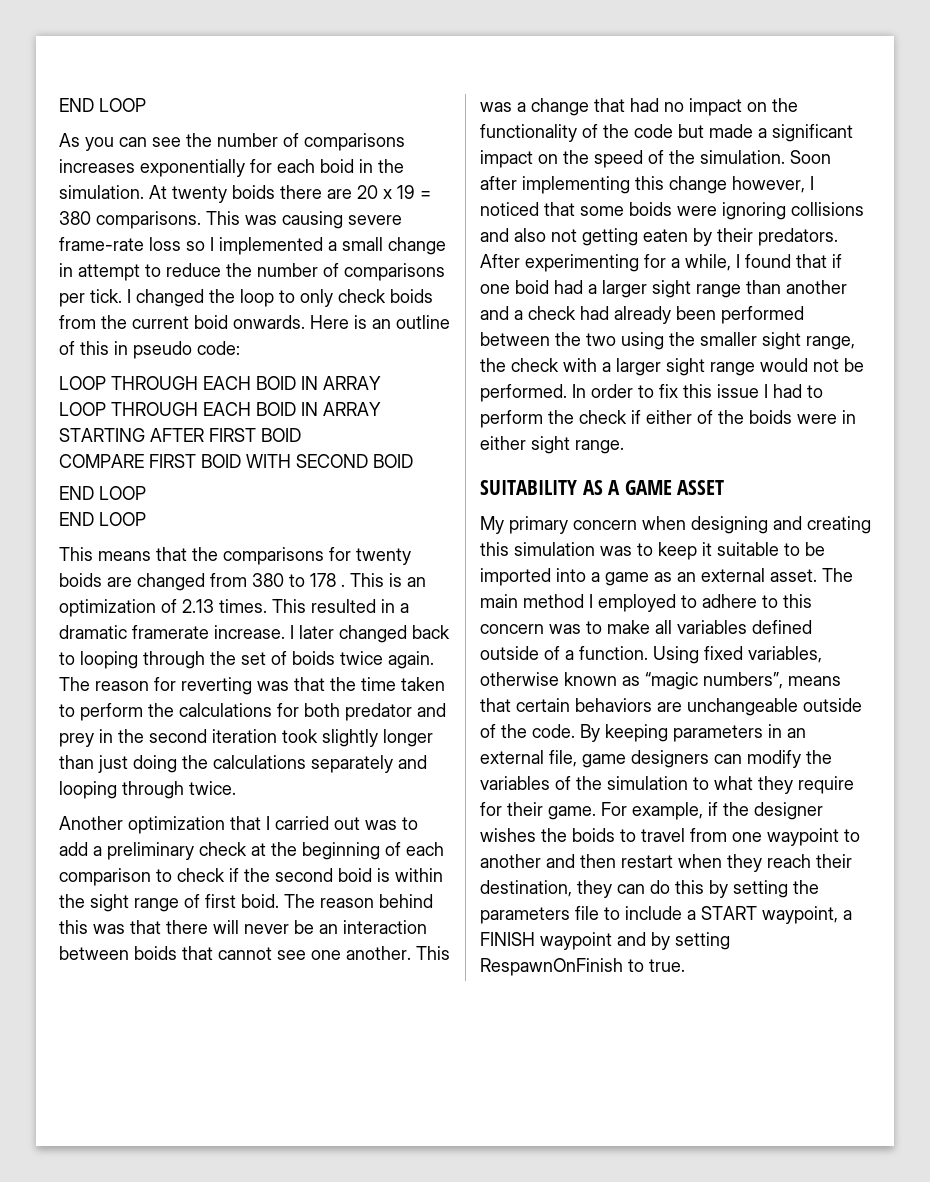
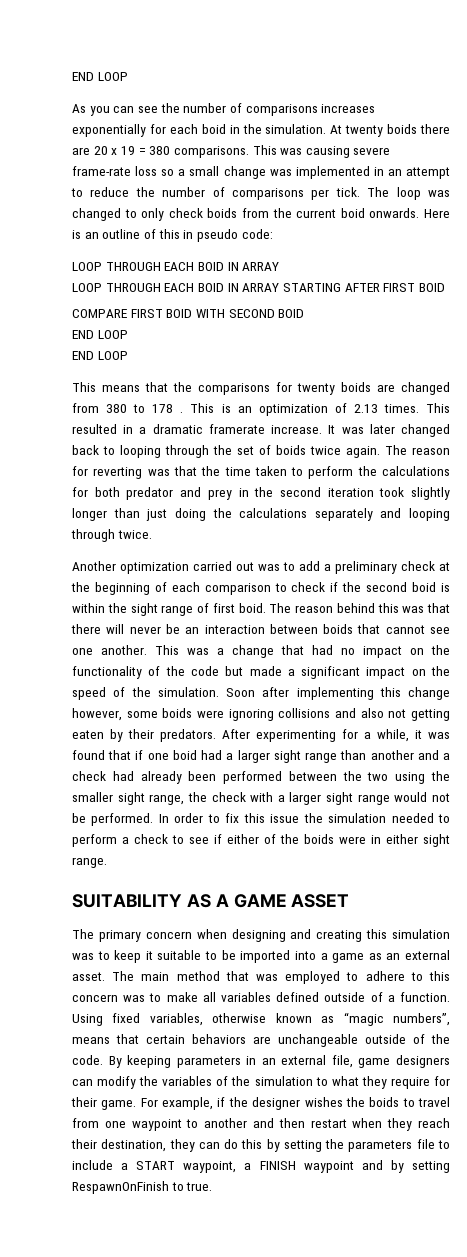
[210,237,323,255] I implemented -> (175, 172) none
[59,263,73,277] in -> [269,166,402,179] was implemented in an
[127,289,274,307] I changed the loop -> [367,187,450,200] [72,208,121,221] The loop was changed
[290,625,294,639] I -> [328,425,364,434] It was
[230,816,270,830] that I -> (189, 568) none
[810,176,814,190] [480,202,575,216] I noticed that -> (122, 714) none
[736,254,740,268] I -> [415,730,450,739] it was
[764,384,823,398] [480,410,627,428] I had to perform the check -> [303,813,450,823] [72,834,209,847] the simulation needed to perform a check to see
[480,516,504,534] My -> [72,929,94,939] The
[589,594,593,608] I -> [225,971,278,981] that was

